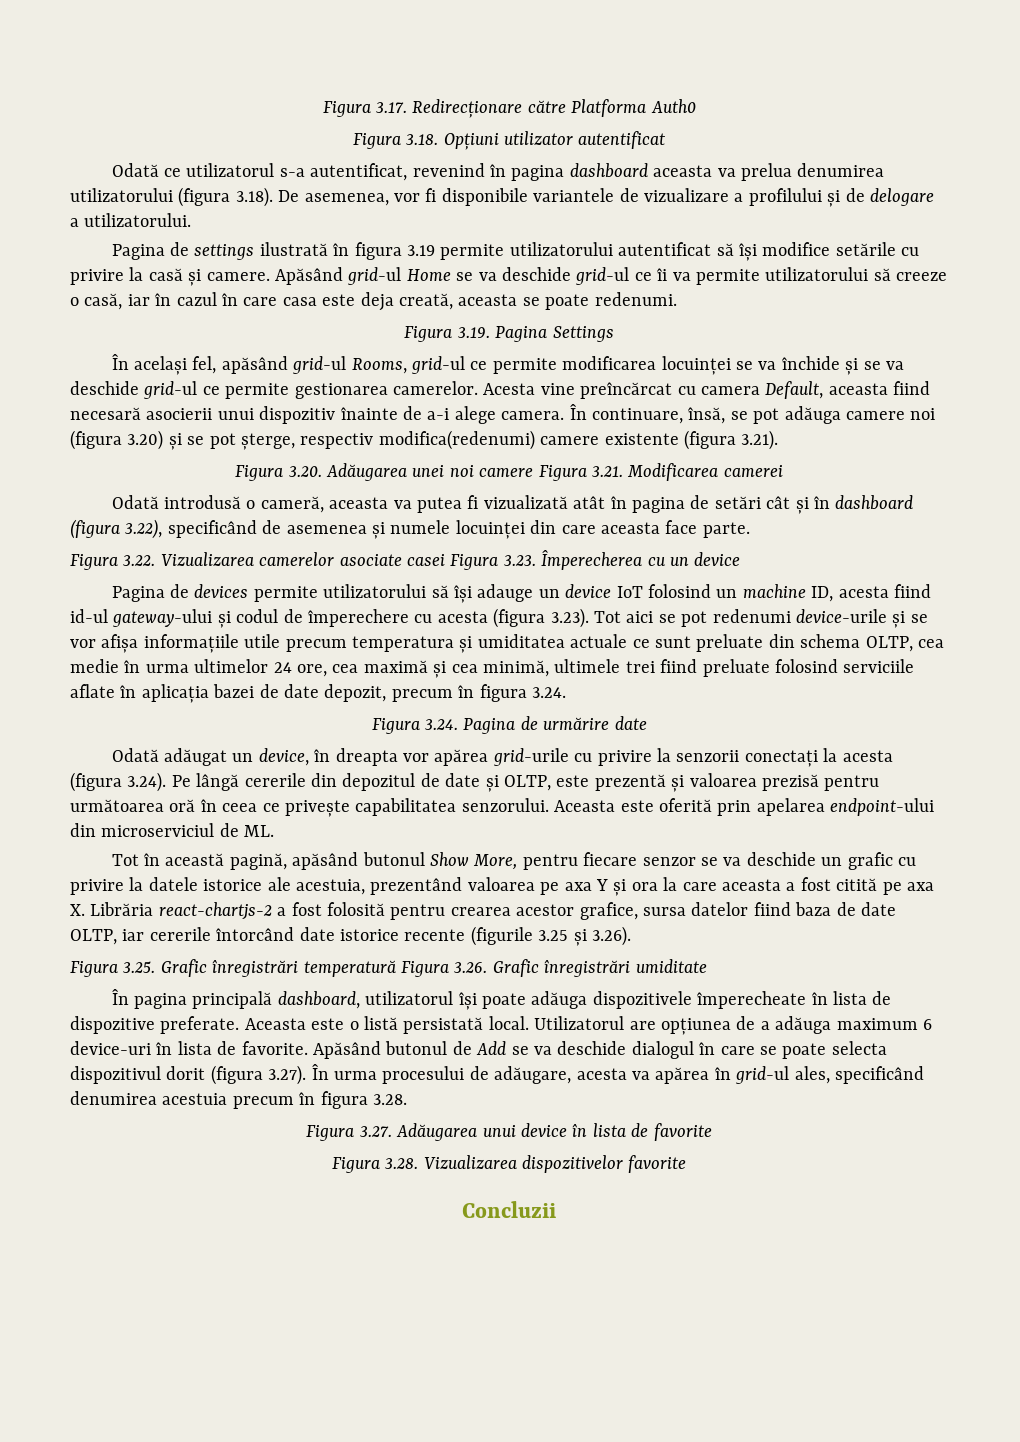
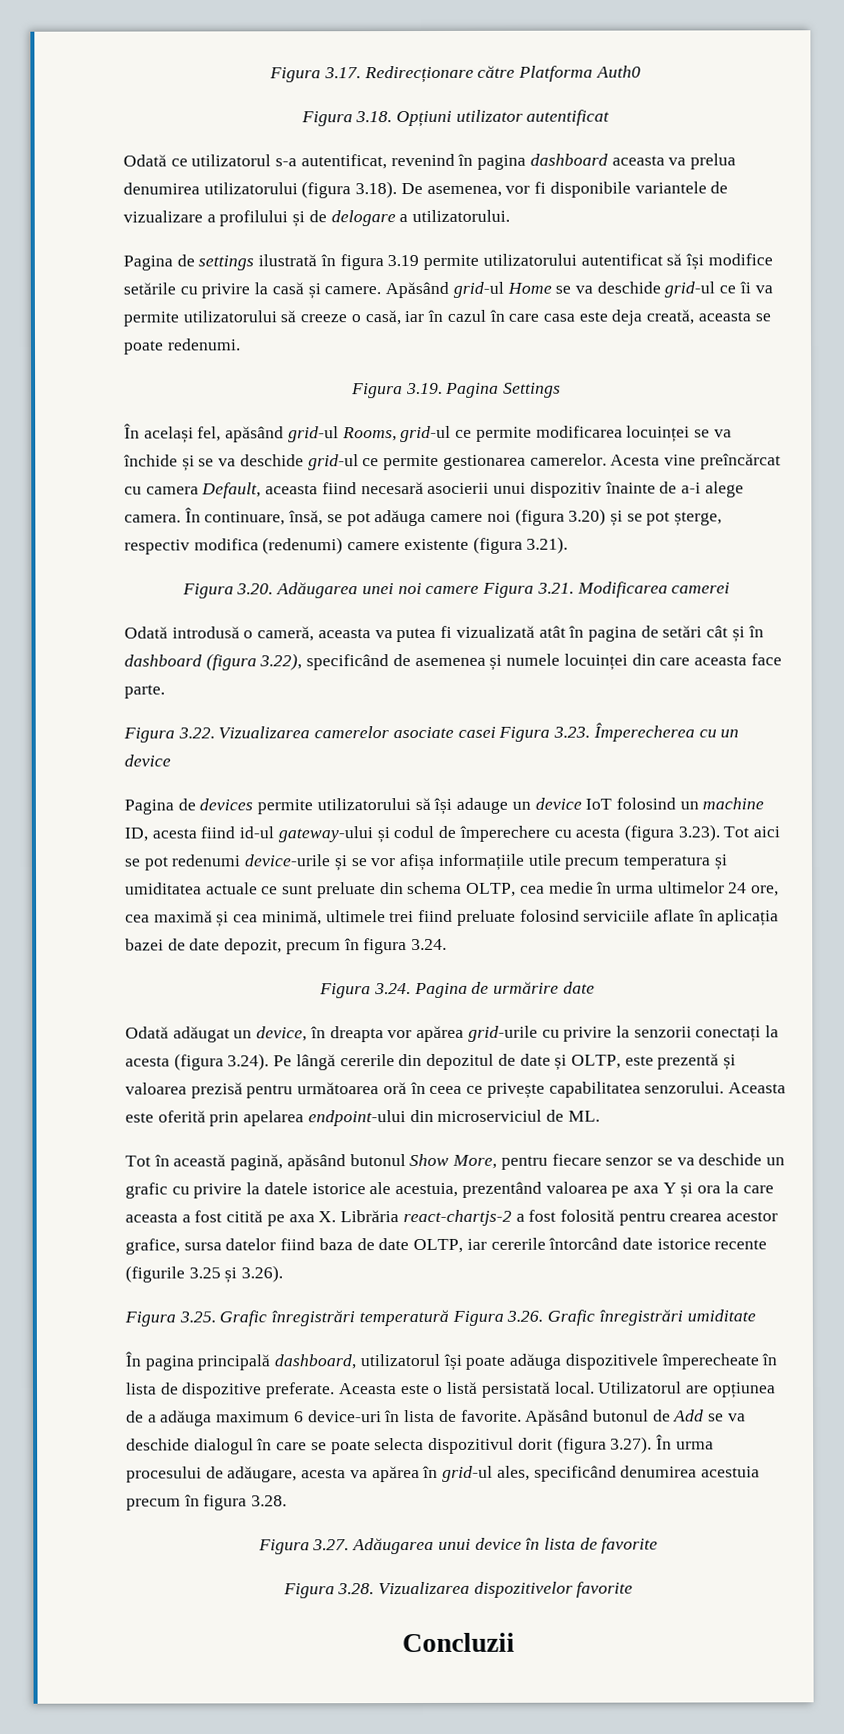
[378,430,535,450] modifica(redenumi) -> [193,537,344,555] modifica (redenumi)

